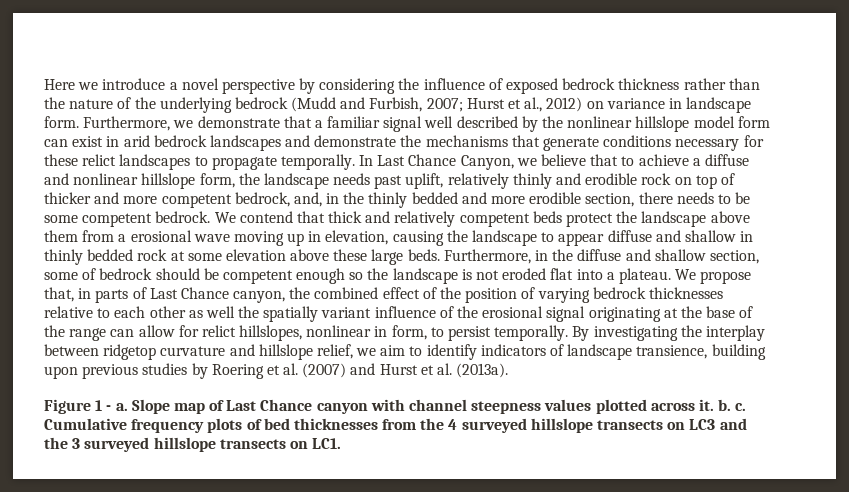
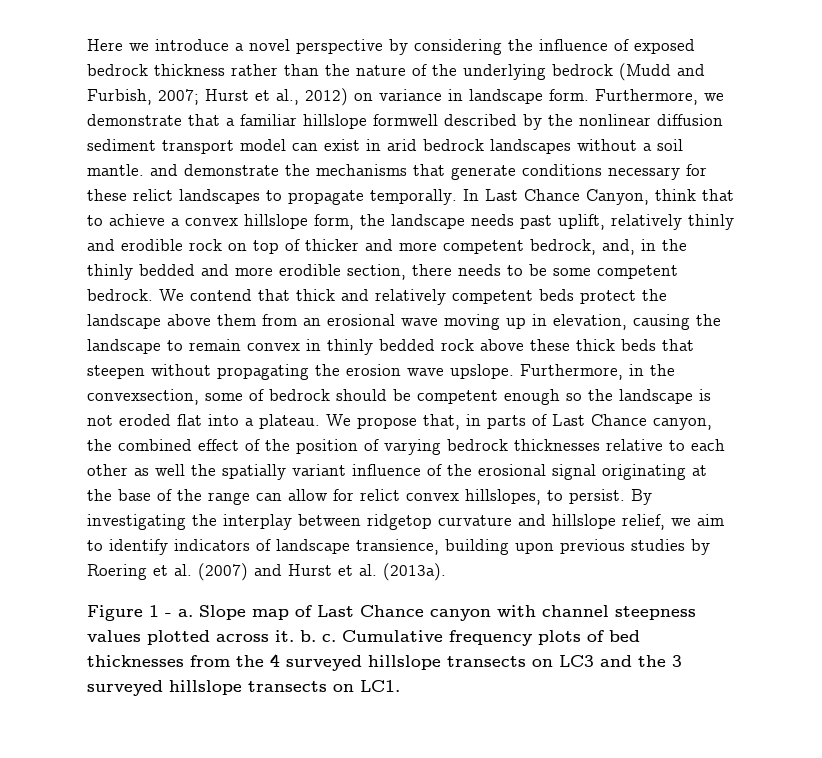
[383,116,454,132] signal well -> [303,114,438,129] hillslope formwell
[635,116,770,132] hillslope model form -> [657,114,723,126] [87,139,286,154] diffusion sediment transport model
(281, 143) none -> [577,139,683,151] [87,164,144,176] without a soil mantle.
[516,154,587,166] we believe -> [655,189,696,201] think
[704,154,749,166] [44,173,139,185] diffuse and nonlinear -> [185,218,238,226] convex
[118,234,127,242] a -> [303,318,321,326] an
[558,230,754,246] [44,249,759,265] appear diffuse and shallow in thinly bedded rock at some elevation above these large beds. Furthermore, in the diffuse and shallow section, -> [189,339,694,355] [87,364,675,380] [87,389,199,405] remain convex in thinly bedded rock above these thick beds that steepen without propagating the erosion wave upslope. Furthermore, in the convexsection,
[239,325,569,341] hillslopes, nonlinear in form, to persist temporally. -> [406,489,625,505] convex hillslopes, to persist.

